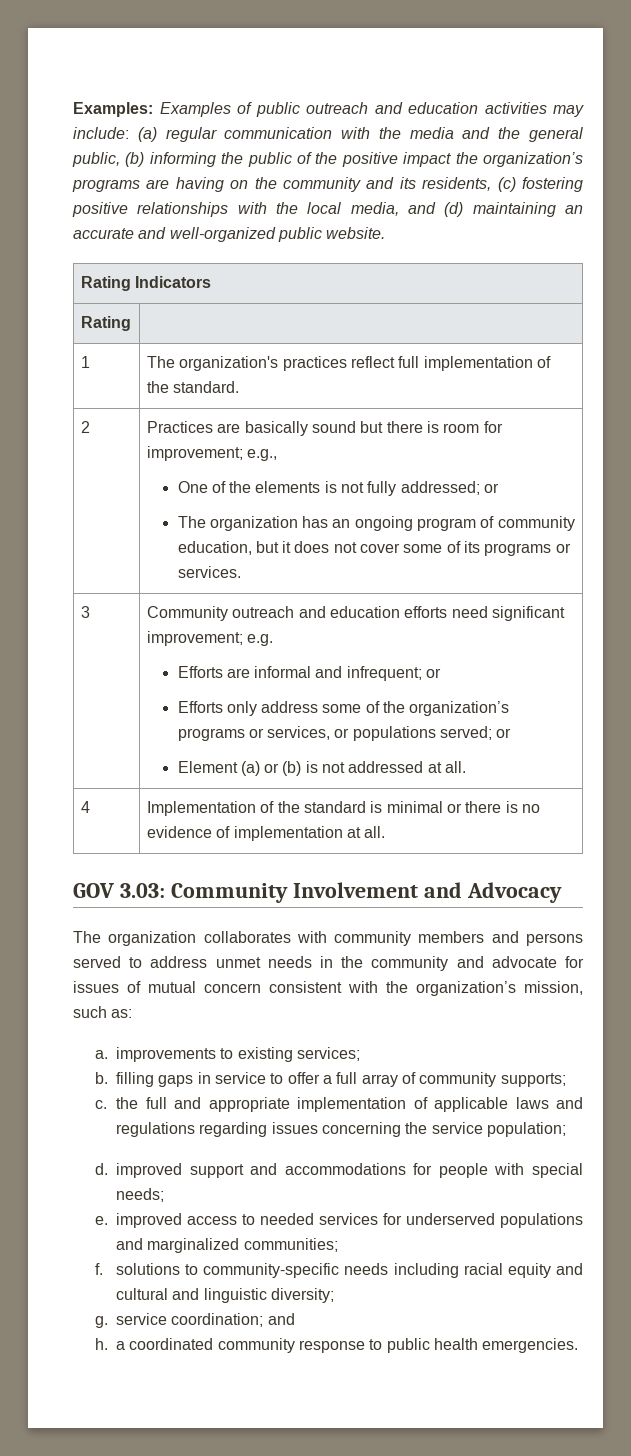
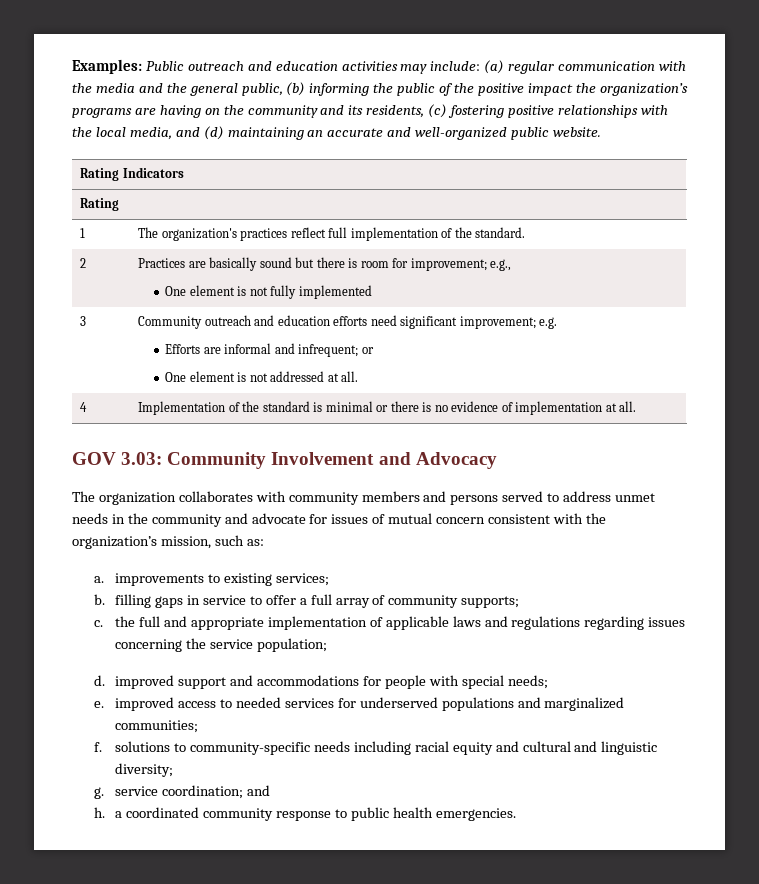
[159,102,300,117] Examples of public -> [145,61,184,71] Public
[211,481,500,496] [177,516,575,531] [177,541,571,556] [177,566,241,578] of the elements is not fully addressed; or // The organization has an ongoing program of community education, but it does not cover some of its programs or services. -> [189,285,372,299] element is not fully implemented
[177,701,510,716] [177,726,512,741] [177,761,302,776] Efforts only address some of the organization’s programs or services, or populations served; or // Element (a) or (b) -> [165,371,235,382] One element

